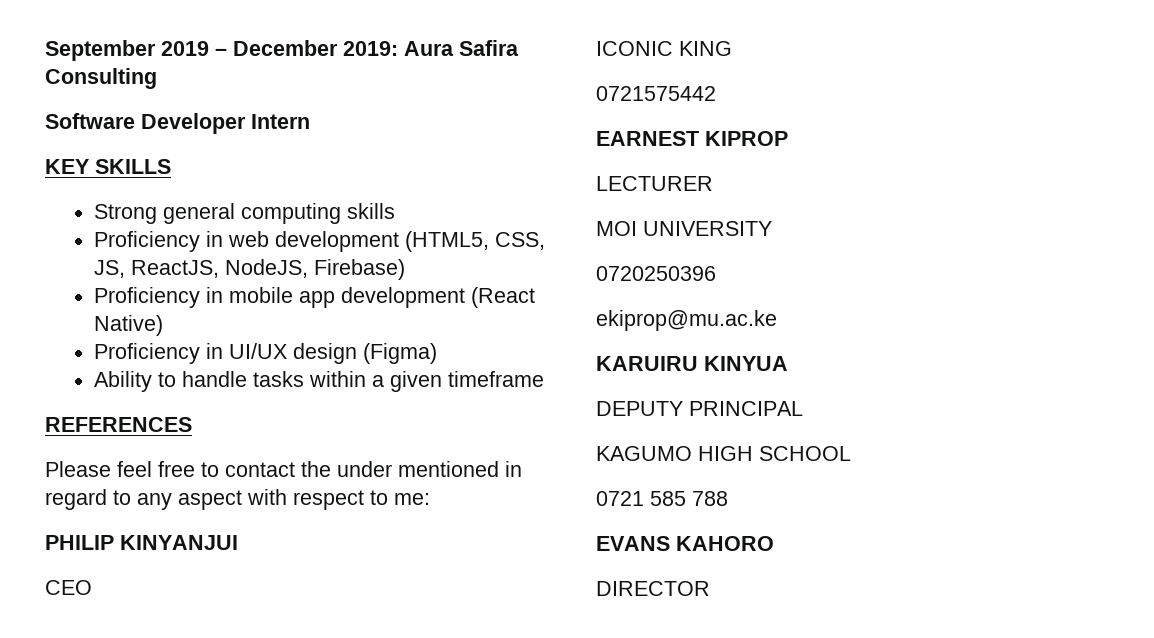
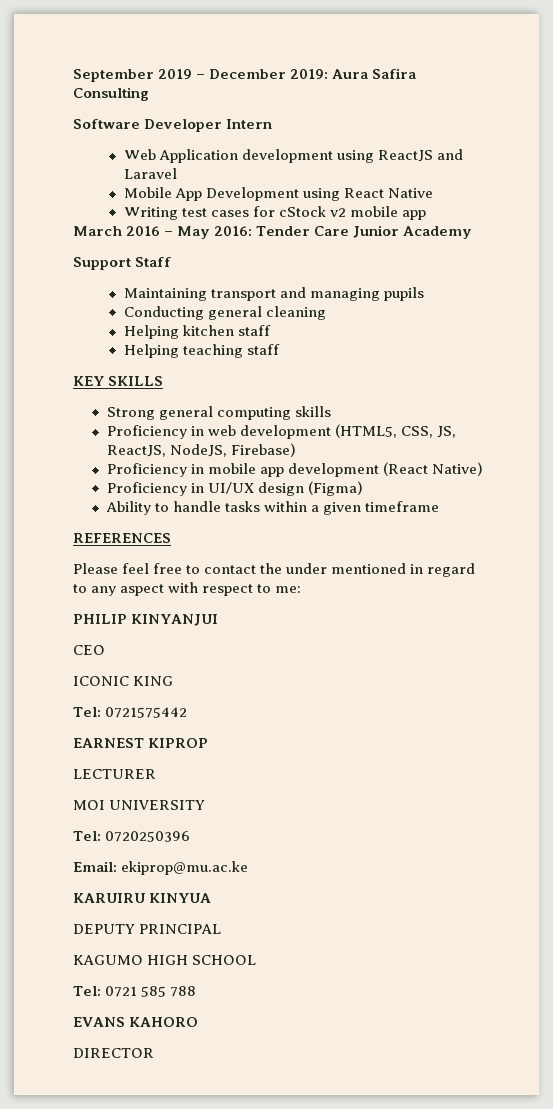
(310, 121) none -> [123,149,464,163] [123,168,177,179] [123,187,434,201] [123,206,427,220] [73,225,473,239] [73,257,172,270] [123,287,425,301] [123,306,327,320] [123,325,272,339] [123,344,281,358] // Web Application development using ReactJS and Laravel // Mobile App Development using React Native // Writing test cases for cStock v2 mobile app // March 2016 – May 2016: Tender Care Junior Academy // Support Staff // Maintaining transport and managing pupils // Conducting general cleaning // Helping kitchen staff // Helping teaching staff
(732, 48) none -> [73,707,101,717] Tel:
(772, 228) none -> [73,831,101,841] Tel:
(716, 273) none -> [73,861,117,872] Email:
(851, 453) none -> [73,986,101,996] Tel:

